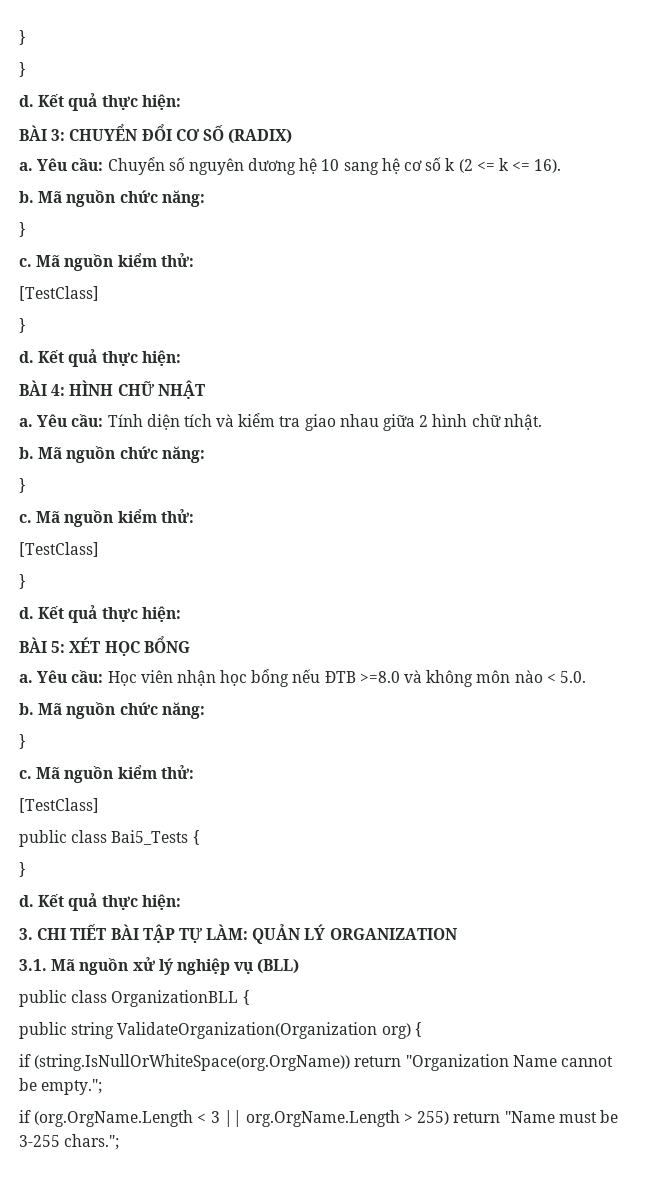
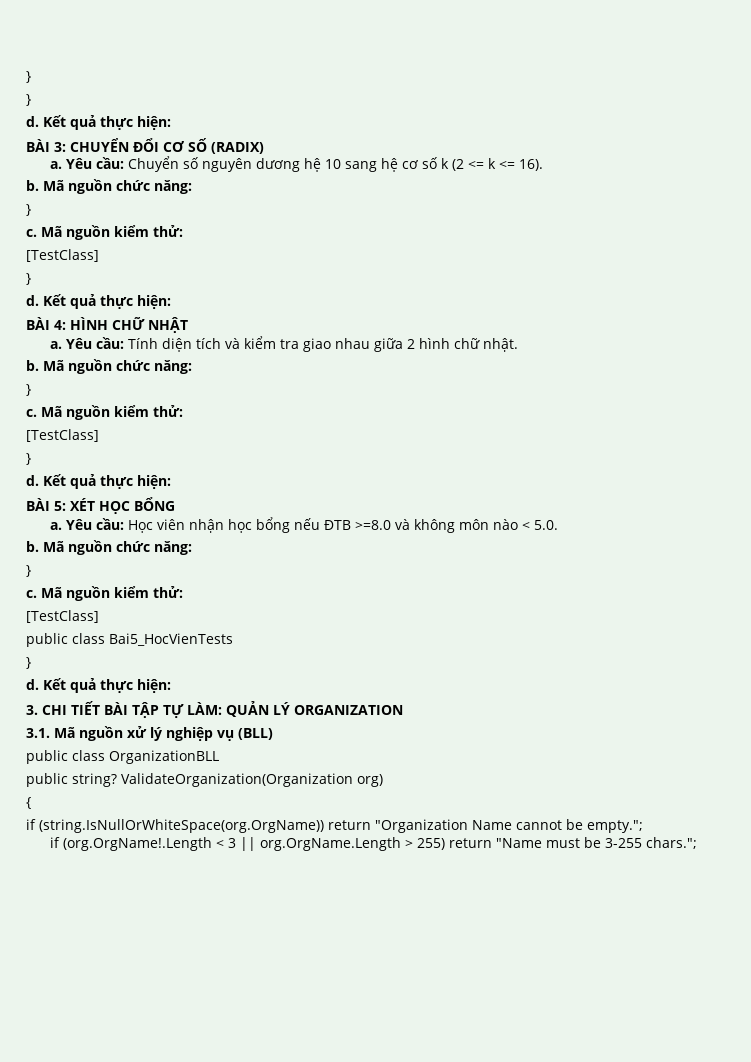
[111,830,200,845] Bai5_Tests { -> [109,633,233,646] Bai5_HocVienTests
[242,990,250,1005] [19,1022,115,1039] { // public string -> [26,773,117,787] // public string?
(411, 1031) none -> (383, 780) //
[34,1110,194,1127] (org.OrgName.Length -> [63,837,213,851] (org.OrgName!.Length

